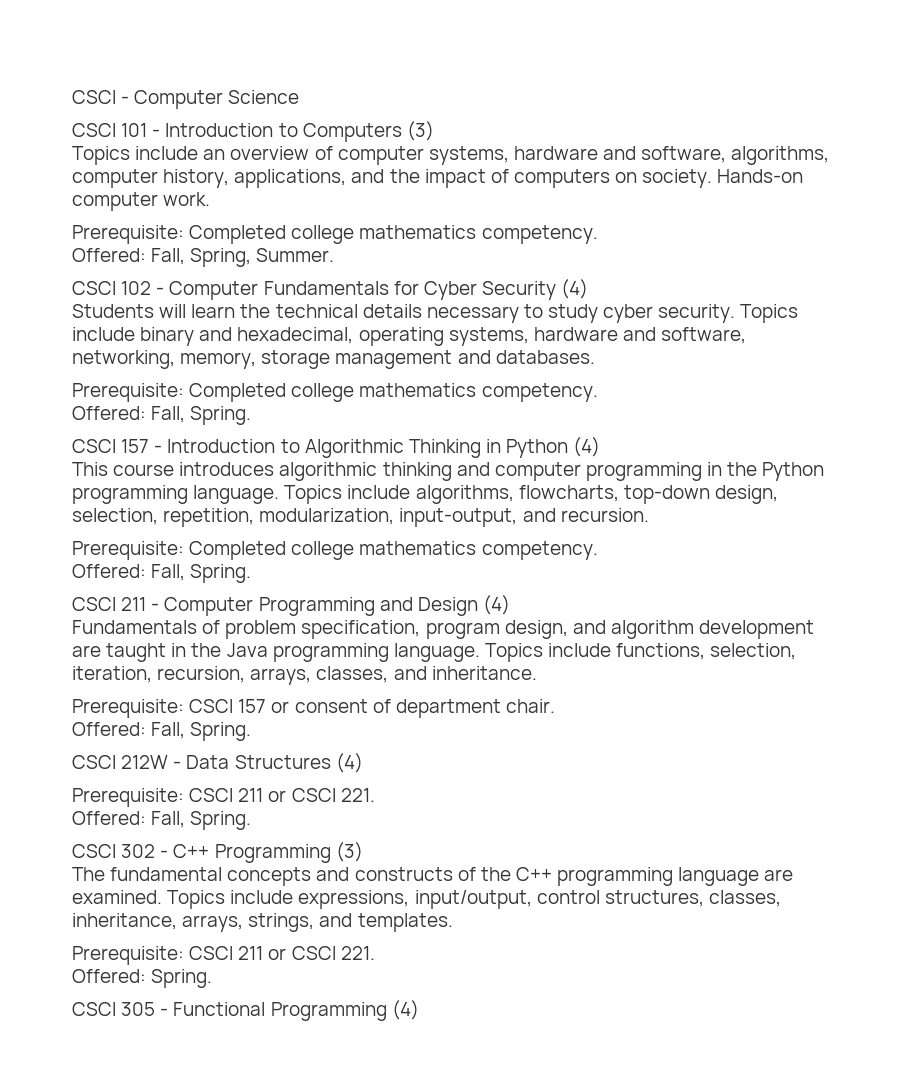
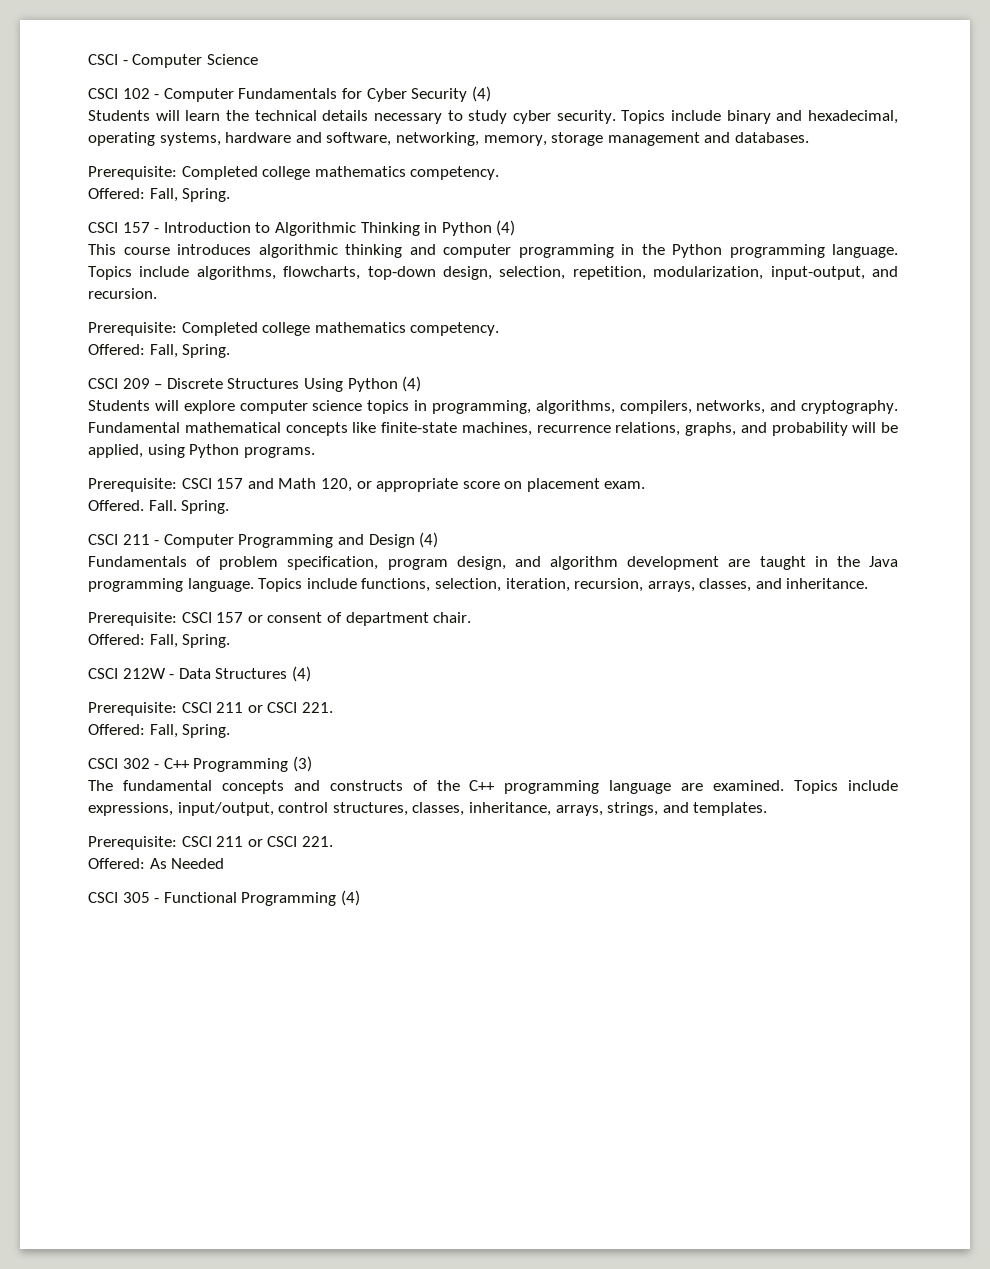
[72,121,434,142] [72,146,830,165] [72,169,804,188] [72,192,211,211] [72,225,598,244] [72,248,335,267] // CSCI 101 - Introduction to Computers (3) // Topics include an overview of computer systems, hardware and software, algorithms, computer history, applications, and the impact of computers on society. Hands-on computer work. // Prerequisite: Completed college mathematics competency. // Offered: Fall, Spring, Summer. -> (258, 59) none
(252, 573) none -> [88,376,422,392] [88,400,899,414] [88,422,898,436] [88,444,315,458] [88,478,646,492] [88,500,230,514] // CSCI 209 – Discrete Structures Using Python (4) // Students will explore computer science topics in programming, algorithms, compilers, networks, and cryptography. Fundamental mathematical concepts like finite-state machines, recurrence relations, graphs, and probability will be applied, using Python programs. // Prerequisite: CSCI 157 and Math 120, or appropriate score on placement exam. // Offered. Fall. Spring.
[151,969,213,988] Spring. -> [149,858,225,869] As Needed

